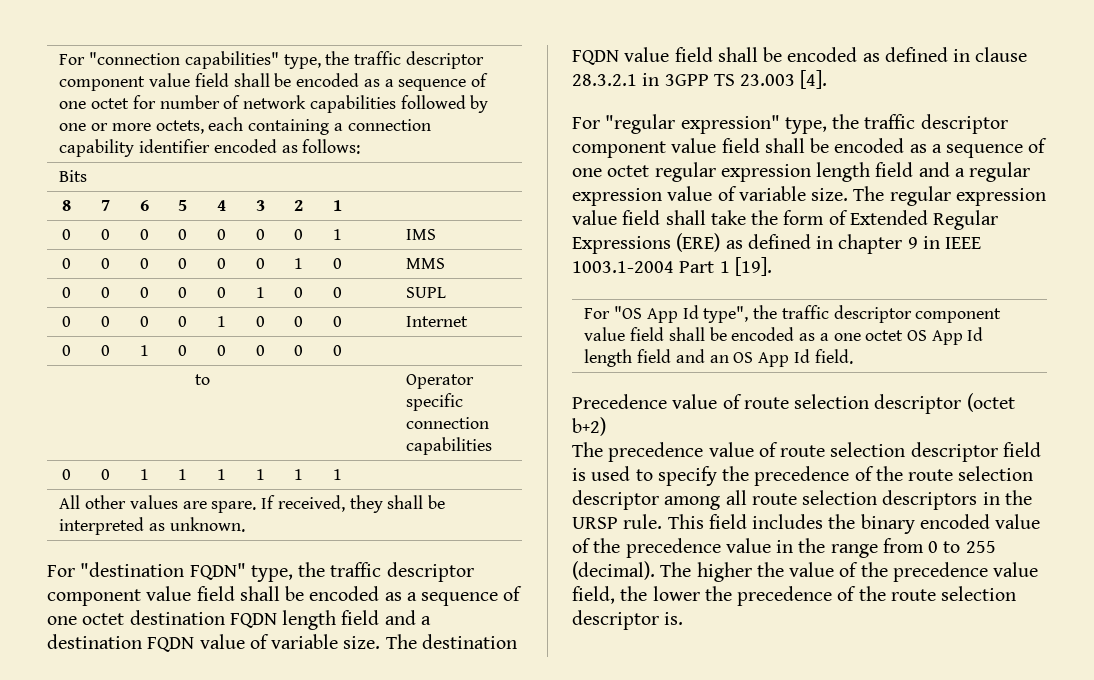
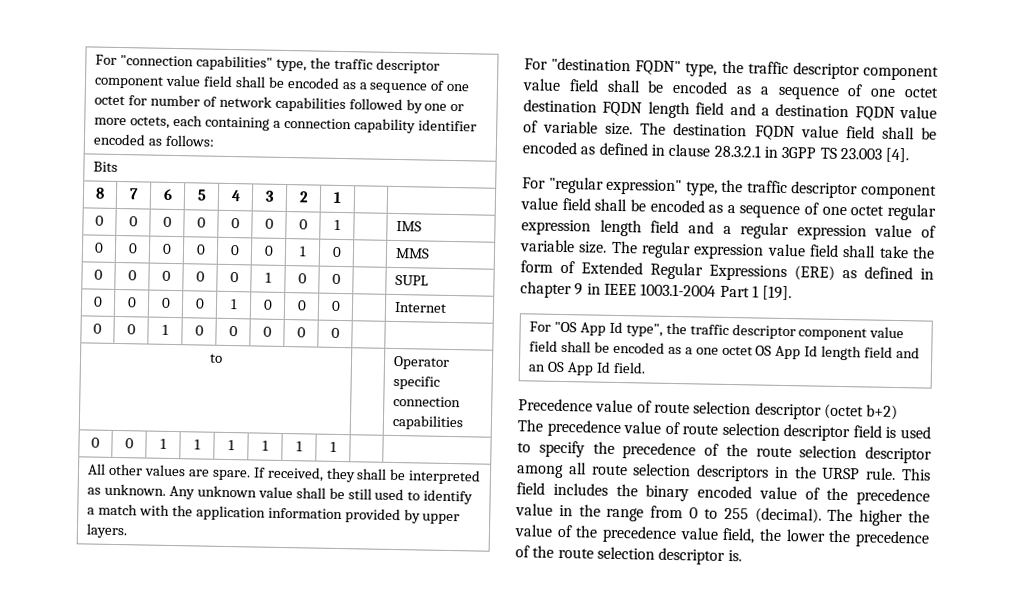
(245, 524) none -> [168,485,474,505] [87,503,461,525] [86,523,129,539] Any unknown value shall be still used to identify a match with the application information provided by upper layers.

